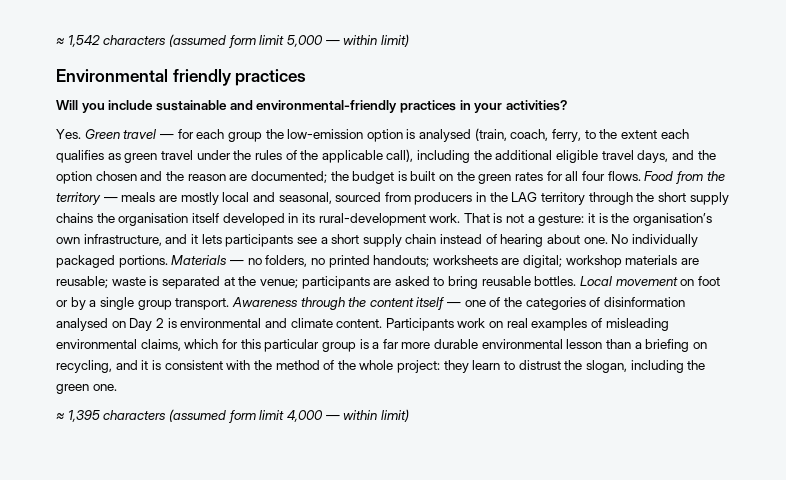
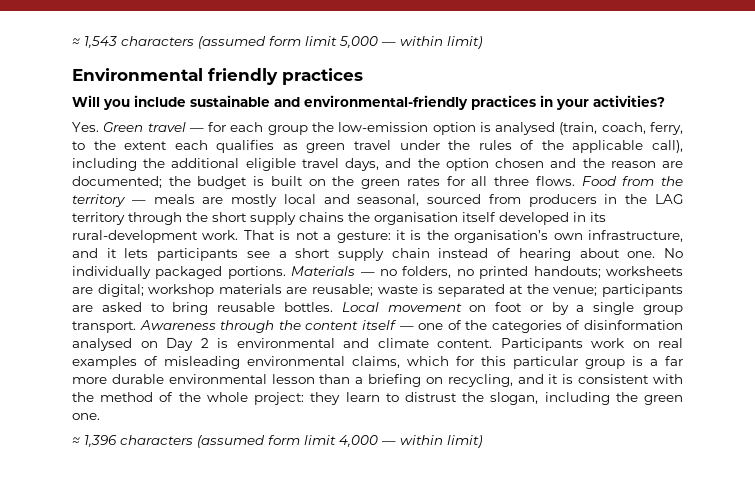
[56,35,100,47] ≈ 1,542 -> [72,36,117,48] ≈ 1,543
[581,171,605,181] four -> [494,176,530,186] three
[67,410,100,422] 1,395 -> [84,435,117,447] 1,396

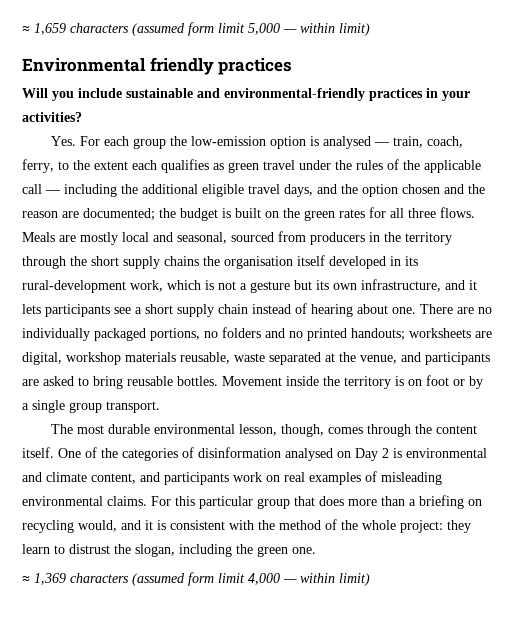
[72,36,117,48] ≈ 1,543 -> [22,23,66,35] ≈ 1,659
[103,122,227,132] Green travel — for -> [79,136,100,146] For
[559,122,598,135] (train, -> [373,136,423,148] — train,
[651,140,683,153] call), -> [22,184,61,194] call —
[581,176,684,186] [72,194,195,207] Food from the territory — meals -> [22,232,55,242] Meals
[654,194,683,204] LAG -> (401, 237) none
[202,230,275,240] work. That -> [130,280,201,292] work, which
[336,230,549,243] gesture: it is the organisation’s -> [250,280,329,293] gesture but its
[664,248,683,258] [72,266,452,279] No individually packaged portions. Materials — no folders, -> [420,304,492,314] [22,327,285,341] There are no individually packaged portions, no folders and
[97,284,144,297] digital; -> [22,352,62,365] digital,
[286,284,434,296] are reusable; waste is -> [180,352,265,364] reusable, waste
[553,287,598,296] venue; -> [360,352,421,364] venue, and
[341,302,462,312] Local movement -> [222,376,404,389] Movement inside the territory is
[139,320,444,333] Awareness through the content itself — one -> [50,424,477,437] [22,447,81,458] // The most durable environmental lesson, though, comes through the content itself. One
[437,338,583,351] content. Participants -> [91,472,229,485] content, and participants
[352,356,683,369] [72,374,315,384] claims, which for this particular group is a far more durable environmental lesson -> [107,496,377,509] claims. For this particular group that does more
[447,374,513,387] recycling, -> [22,520,117,533] recycling would,
[84,435,117,447] 1,396 -> [34,573,66,585] 1,369

